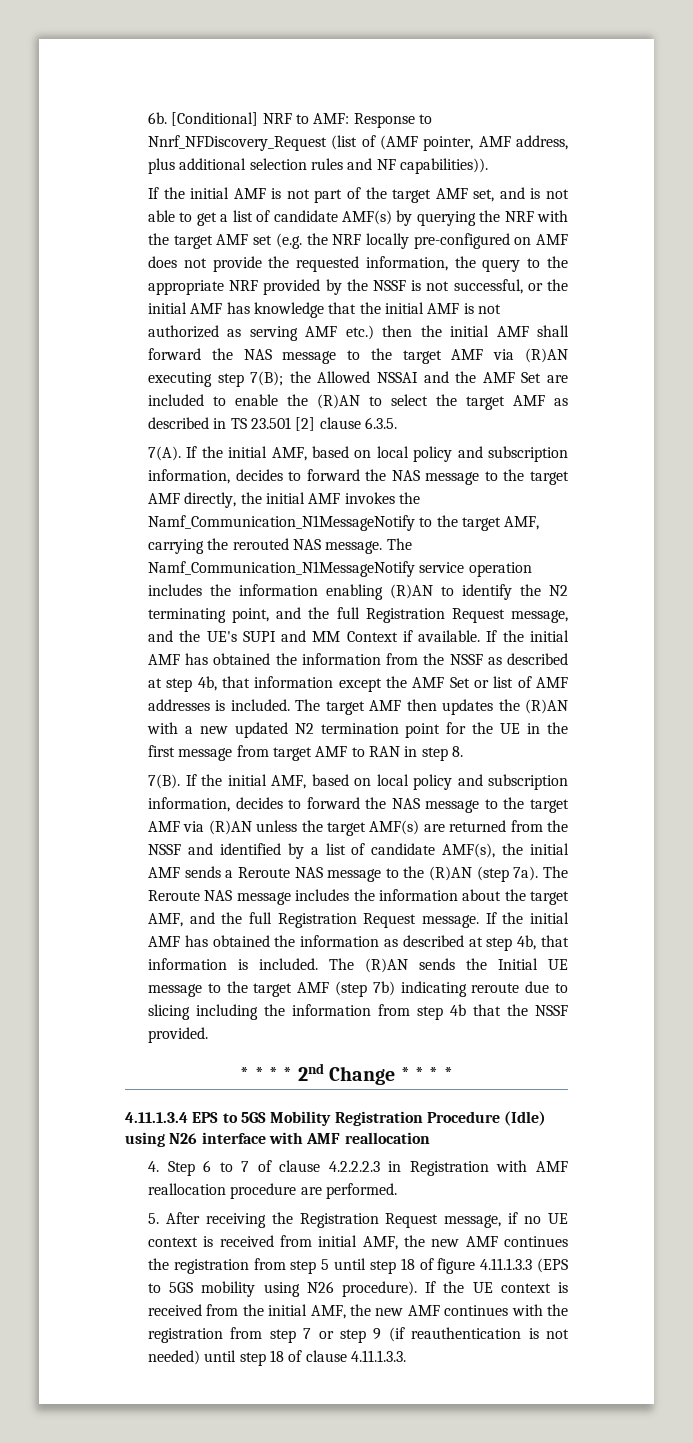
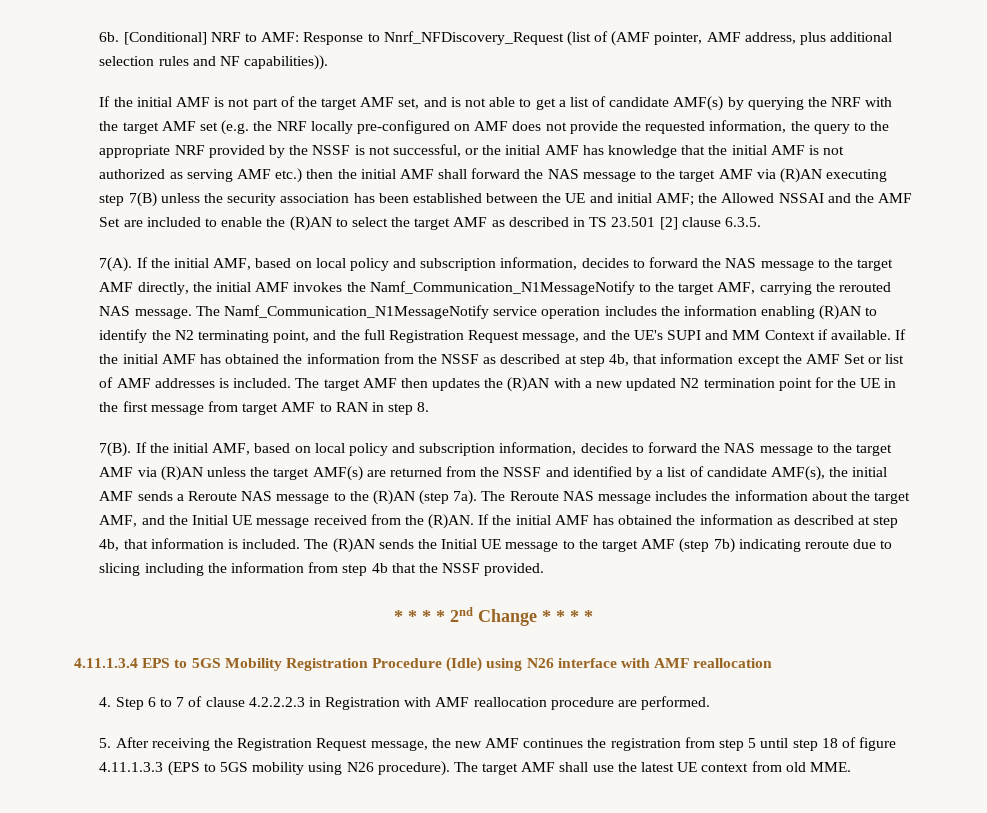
[250,371,284,386] 7(B); -> [128,192,694,207] 7(B) unless the security association has been established between the UE and initial AMF;
[249,912,480,928] full Registration Request message. -> [191,514,475,529] Initial UE message received from the (R)AN.
[508,1212,568,1224] [148,1235,398,1250] if no UE context is received from initial AMF, -> (428, 745) none
[425,1281,568,1293] [148,1304,568,1319] [148,1327,569,1343] [148,1350,406,1366] If the UE context is received from the initial AMF, the new AMF continues with the registration from step 7 or step 9 (if reauthentication is not needed) until step 18 of clause 4.11.1.3.3. -> [453,761,851,775] The target AMF shall use the latest UE context from old MME.

